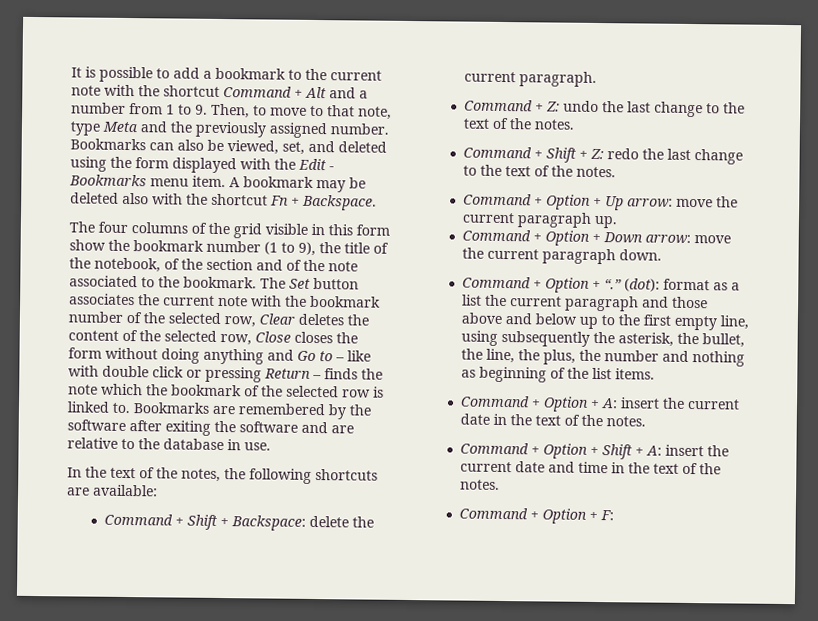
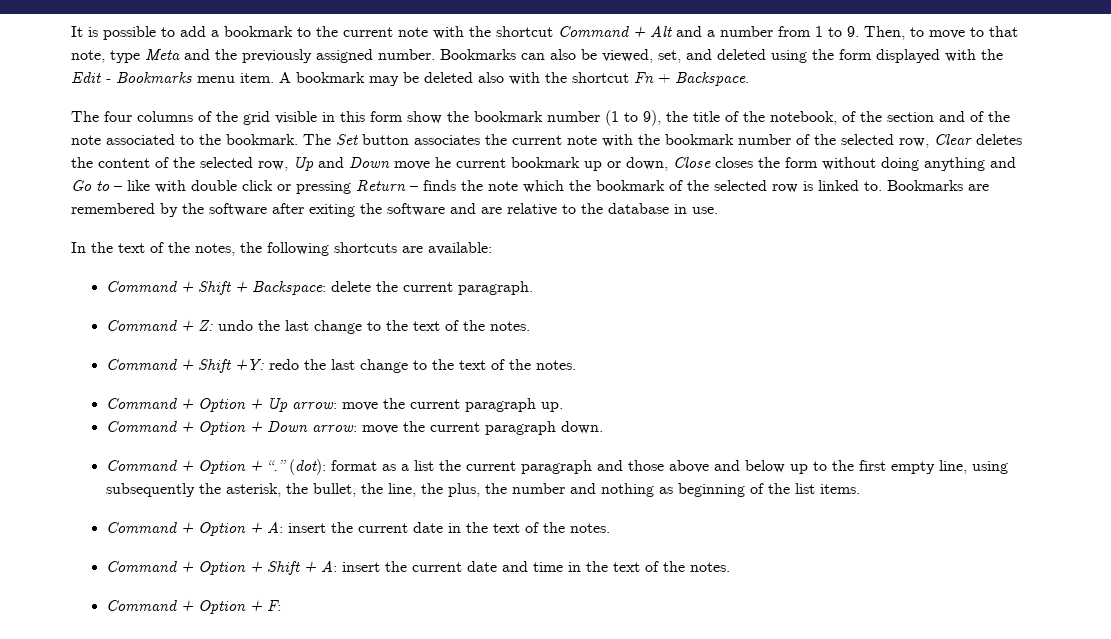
(252, 339) none -> [293,157,668,171] Up and Down move he current bookmark up or down,
[578,148,604,160] + Z: -> [235,358,265,371] +Y:

